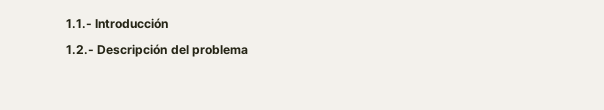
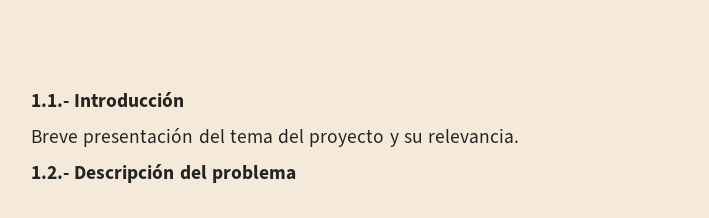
(169, 23) none -> [31,128,520,147] // Breve presentación del tema del proyecto y su relevancia.

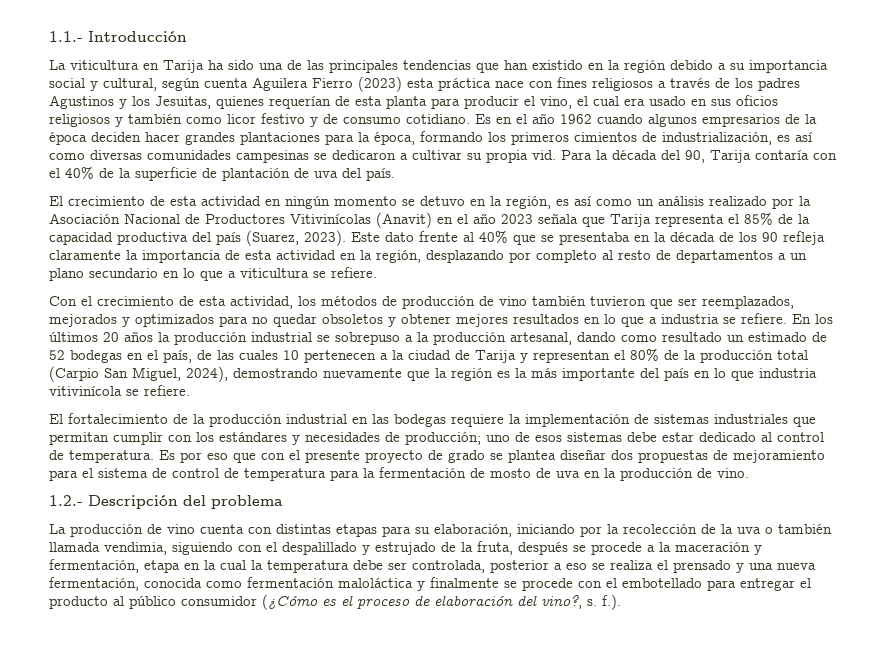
[31,128,520,147] [31,164,296,183] Breve presentación del tema del proyecto y su relevancia. // 1.2.- Descripción del problema -> [49,60,828,73] [49,76,800,92] [49,95,778,109] [49,113,817,127] [49,131,812,145] [49,150,837,163] [49,166,395,181] [49,196,811,209] [49,212,810,228] [49,230,825,246] [49,250,807,263] [49,267,377,281] [49,296,794,309] [49,313,833,327] [49,331,827,345] [49,348,808,363] [49,366,817,382] [49,385,190,396] [49,413,816,427] [49,432,824,445] [49,449,825,463] [49,467,749,481] [49,495,283,509] [49,524,832,537] [49,541,762,555] [49,559,816,573] [49,577,811,591] [49,594,621,610] La viticultura en Tarija ha sido una de las principales tendencias que han existido en la región debido a su importancia social y cultural, según cuenta Aguilera Fierro (2023) esta práctica nace con fines religiosos a través de los padres Agustinos y los Jesuitas, quienes requerían de esta planta para producir el vino, el cual era usado en sus oficios religiosos y también como licor festivo y de consumo cotidiano. Es en el año 1962 cuando algunos empresarios de la época deciden hacer grandes plantaciones para la época, formando los primeros cimientos de industrialización, es así como diversas comunidades campesinas se dedicaron a cultivar su propia vid. Para la década del 90, Tarija contaría con el 40% de la superficie de plantación de uva del país. // El crecimiento de esta actividad en ningún momento se detuvo en la región, es así como un análisis realizado por la Asociación Nacional de Productores Vitivinícolas (Anavit) en el año 2023 señala que Tarija representa el 85% de la capacidad productiva del país (Suarez, 2023). Este dato frente al 40% que se presentaba en la década de los 90 refleja claramente la importancia de esta actividad en la región, desplazando por completo al resto de departamentos a un plano secundario en lo que a viticultura se refiere. // Con el crecimiento de esta actividad, los métodos de producción de vino también tuvieron que ser reemplazados, mejorados y optimizados para no quedar obsoletos y obtener mejores resultados en lo que a industria se refiere. En los últimos 20 años la producción industrial se sobrepuso a la producción artesanal, dando como resultado un estimado de 52 bodegas en el país, de las cuales 10 pertenecen a la ciudad de Tarija y representan el 80% de la producción total (Carpio San Miguel, 2024), demostrando nuevamente que la región es la más importante del país en lo que industria vitivinícola se refiere. // El fortalecimiento de la producción industrial en las bodegas requiere la implementación de sistemas industriales que permitan cumplir con los estándares y necesidades de producción; uno de esos sistemas debe estar dedicado al control de temperatura. Es por eso que con el presente proyecto de grado se plantea diseñar dos propuestas de mejoramiento para el sistema de control de temperatura para la fermentación de mosto de uva en la producción de vino. // 1.2.- Descripción del problema // La producción de vino cuenta con distintas etapas para su elaboración, iniciando por la recolección de la uva o también llamada vendimia, siguiendo con el despalillado y estrujado de la fruta, después se procede a la maceración y fermentación, etapa en la cual la temperatura debe ser controlada, posterior a eso se realiza el prensado y una nueva fermentación, conocida como fermentación maloláctica y finalmente se procede con el embotellado para entregar el producto al público consumidor (¿Cómo es el proceso de elaboración del vino?, s. f.).

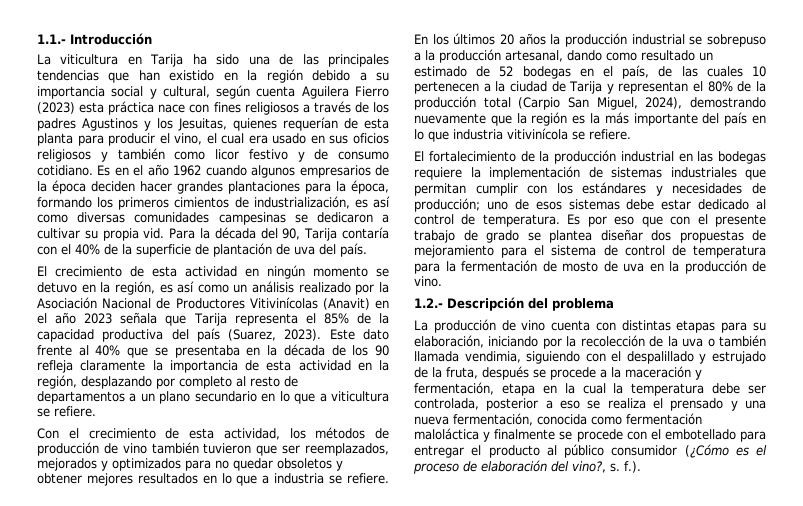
[365,450,423,463] proyecto -> [414,230,455,243] trabajo

